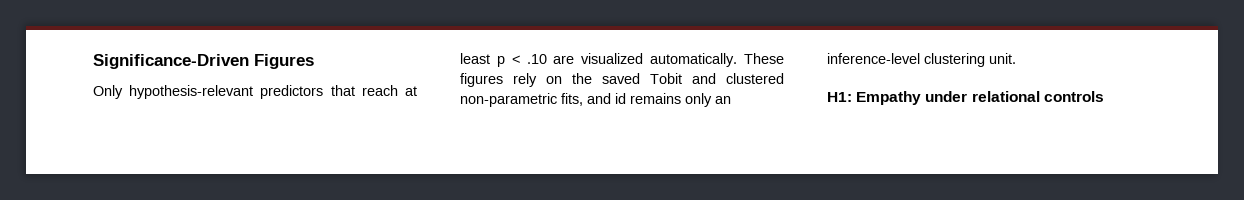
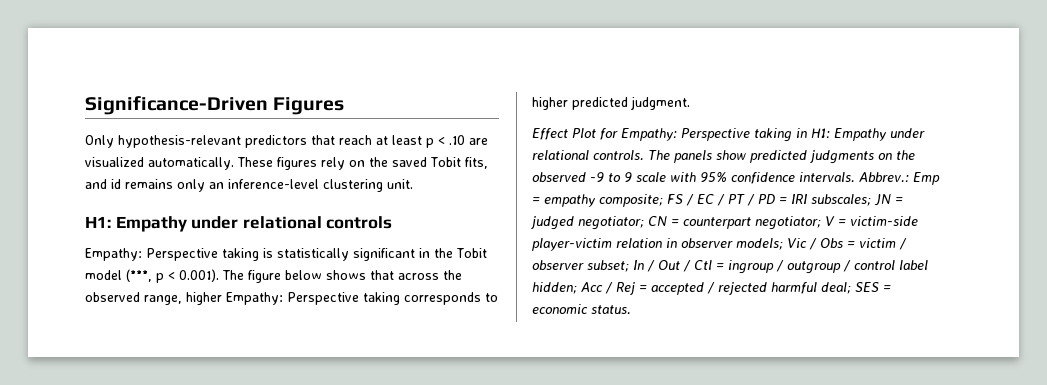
[692,73,784,84] [460,93,557,107] and clustered non-parametric -> (461, 162) none
(1104, 96) none -> [85,248,487,261] [85,269,462,283] [85,292,498,305] [532,96,690,110] [532,128,925,142] [532,150,915,164] [532,172,940,185] [532,194,903,207] [531,216,918,230] [532,238,907,251] [532,260,928,274] [532,282,891,295] [532,304,631,315] // Empathy: Perspective taking is statistically significant in the Tobit model (***, p < 0.001). The figure below shows that across the observed range, higher Empathy: Perspective taking corresponds to higher predicted judgment. // Effect Plot for Empathy: Perspective taking in H1: Empathy under relational controls. The panels show predicted judgments on the observed -9 to 9 scale with 95% confidence intervals. Abbrev.: Emp = empathy composite; FS / EC / PT / PD = IRI subscales; JN = judged negotiator; CN = counterpart negotiator; V = victim-side player-victim relation in observer models; Vic / Obs = victim / observer subset; In / Out / Ctl = ingroup / outgroup / control label hidden; Acc / Rej = accepted / rejected harmful deal; SES = economic status.

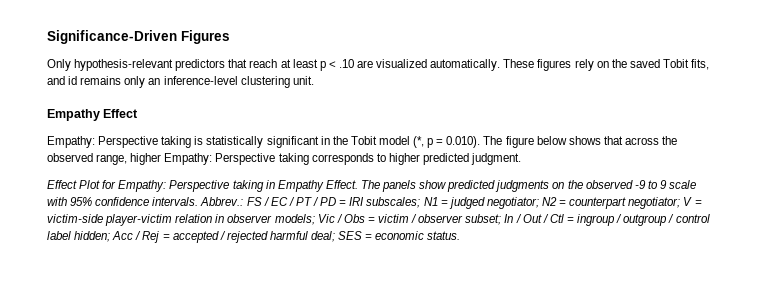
[85,216,393,232] H1: Empathy under relational controls -> [47,109,139,121] Empathy Effect
[126,269,219,283] (***, p < 0.001). -> [413,136,481,148] (*, p = 0.010).
[811,128,925,141] [532,150,644,161] H1: Empathy under relational controls. -> [277,180,358,192] Empathy Effect.
[913,172,940,185] [532,194,663,207] Emp = empathy composite; -> (244, 201) none
[874,194,891,206] JN -> [423,197,438,206] N1
[648,216,667,226] CN -> [541,197,557,206] N2

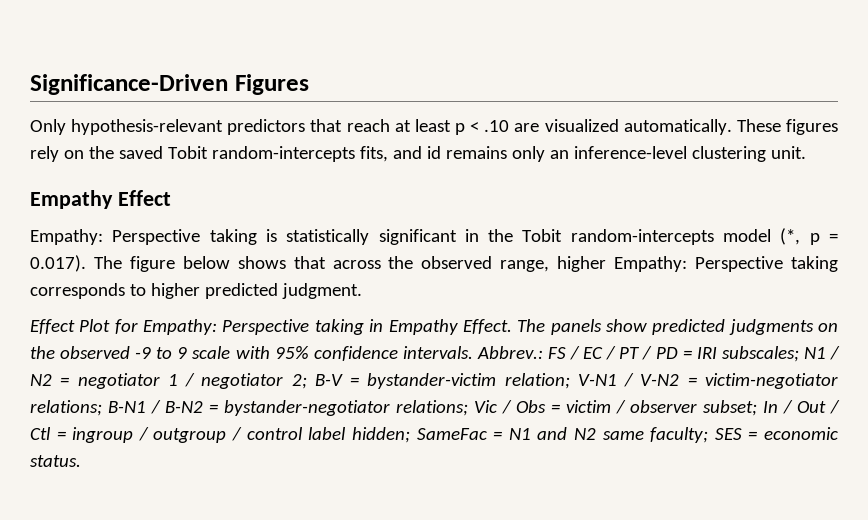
(689, 63) none -> [211,146,355,162] random-intercepts
(377, 140) none -> [570,229,714,245] random-intercepts
[446,136,481,148] 0.010). -> [30,255,86,272] 0.017).
[440,197,702,209] [47,214,315,226] = judged negotiator; N2 = counterpart negotiator; V = victim-side player-victim relation in observer models; -> [830,346,841,360] [30,373,838,389] [30,400,468,416] / N2 = negotiator 1 / negotiator 2; B-V = bystander-victim relation; V-N1 / V-N2 = victim-negotiator relations; B-N1 / B-N2 = bystander-negotiator relations;
[112,231,336,243] Acc / Rej = accepted / rejected harmful deal; -> [416,427,709,443] SameFac = N1 and N2 same faculty;

